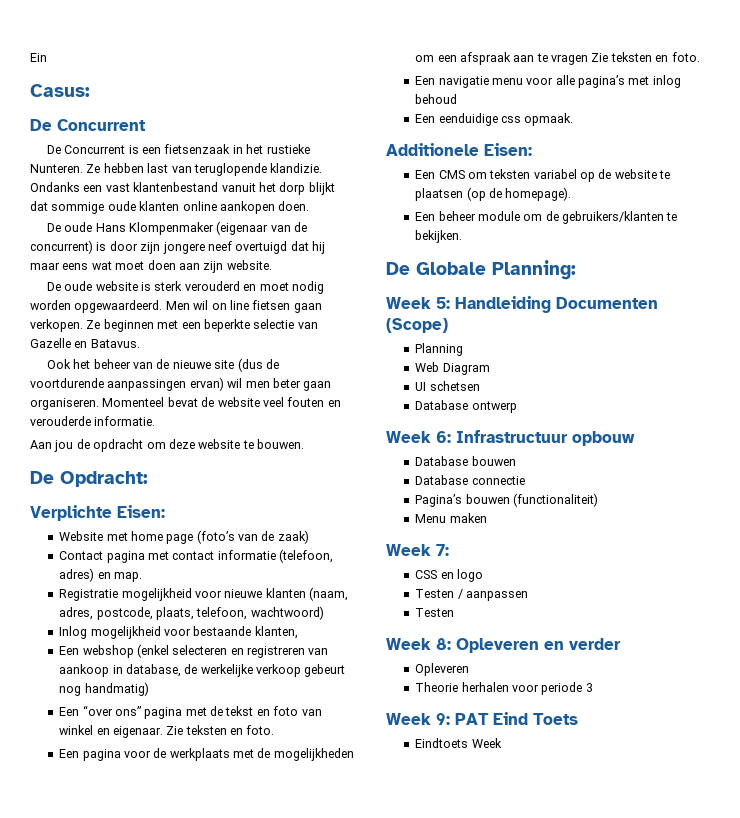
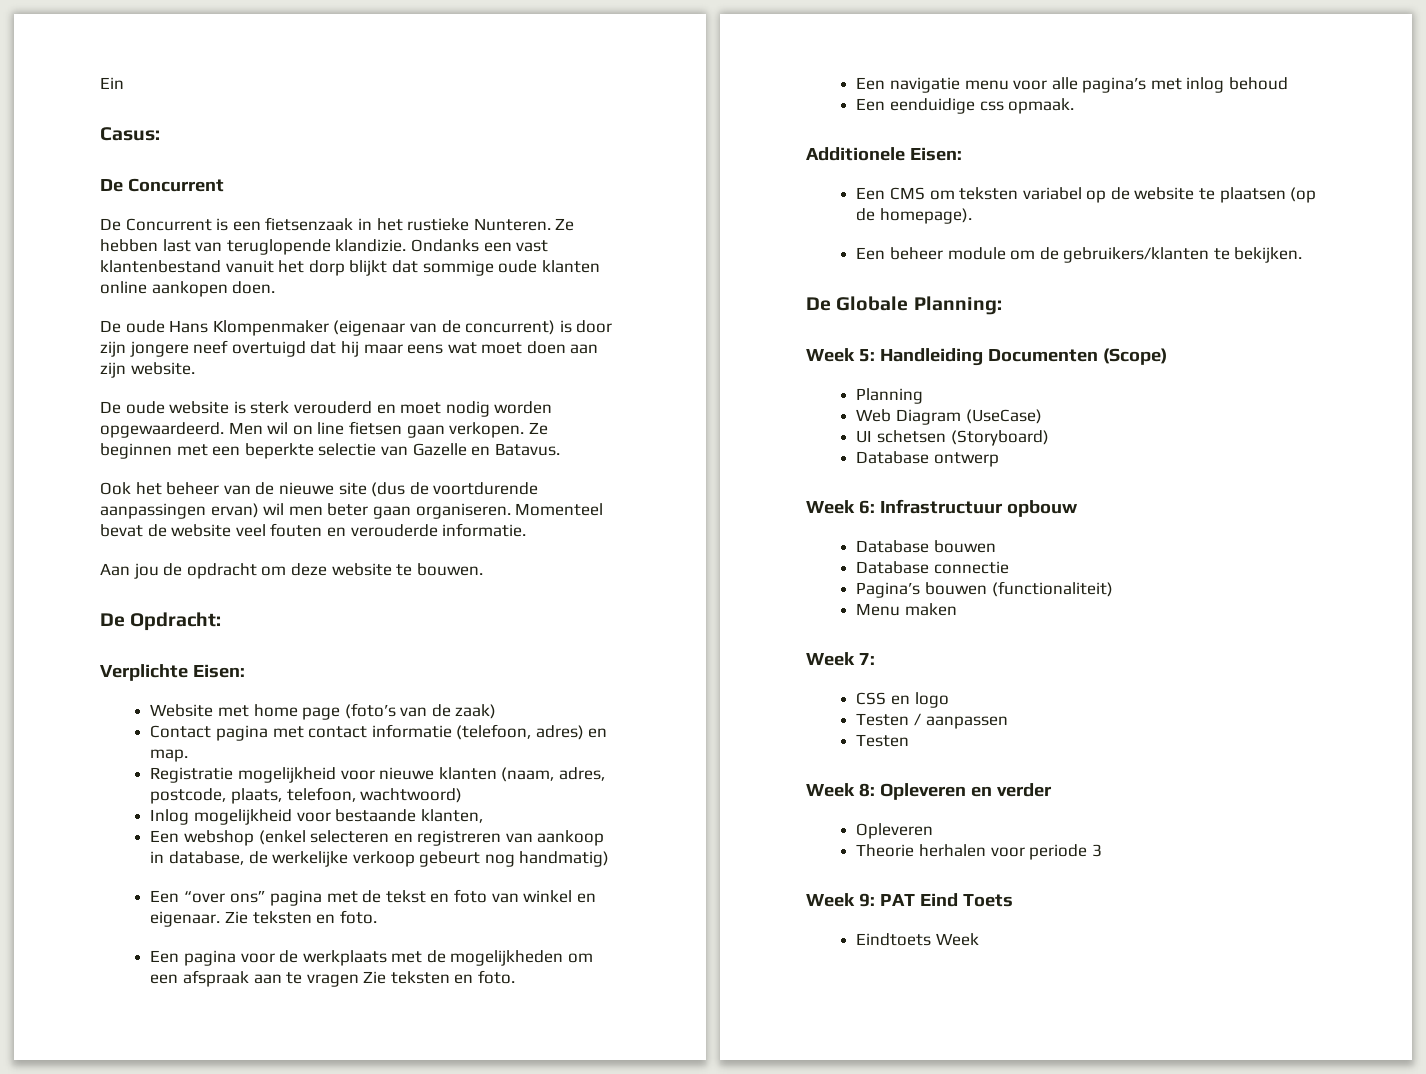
(490, 369) none -> [965,409,1042,424] (UseCase)
(480, 386) none -> [950,430,1049,446] (Storyboard)

